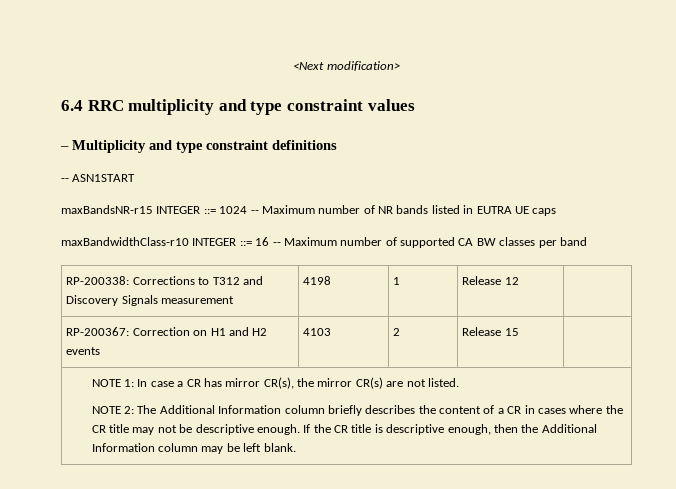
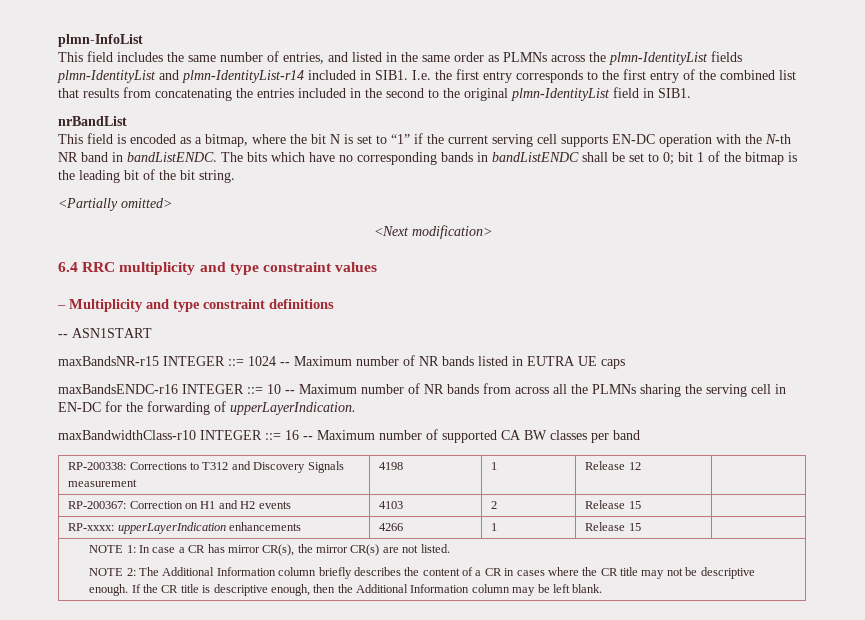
(293, 66) none -> [58,34,143,47] [58,51,742,65] [57,69,796,83] [58,87,691,101] [58,116,127,126] [58,133,791,147] [58,151,797,165] [58,169,235,183] [58,198,172,211] plmn-InfoList // This field includes the same number of entries, and listed in the same order as PLMNs across the plmn-IdentityList fields plmn-IdentityList and plmn-IdentityList-r14 included in SIB1. I.e. the first entry corresponds to the first entry of the combined list that results from concatenating the entries included in the second to the original plmn-IdentityList field in SIB1. // nrBandList // This field is encoded as a bitmap, where the bit N is set to “1” if the current serving cell supports EN-DC operation with the N-th NR band in bandListENDC. The bits which have no corresponding bands in bandListENDC shall be set to 0; bit 1 of the bitmap is the leading bit of the bit string. // <Partially omitted> //
(557, 212) none -> [58,383,786,397] [58,401,356,415] // maxBandsENDC-r16 INTEGER ::= 10 -- Maximum number of NR bands from across all the PLMNs sharing the serving cell in EN-DC for the forwarding of upperLayerIndication.
(519, 332) none -> [68,522,302,534] [379,523,404,531] [491,523,498,531] [585,522,641,531] // RP-xxxx: upperLayerIndication enhancements | 4266 | 1 | Release 15 |

